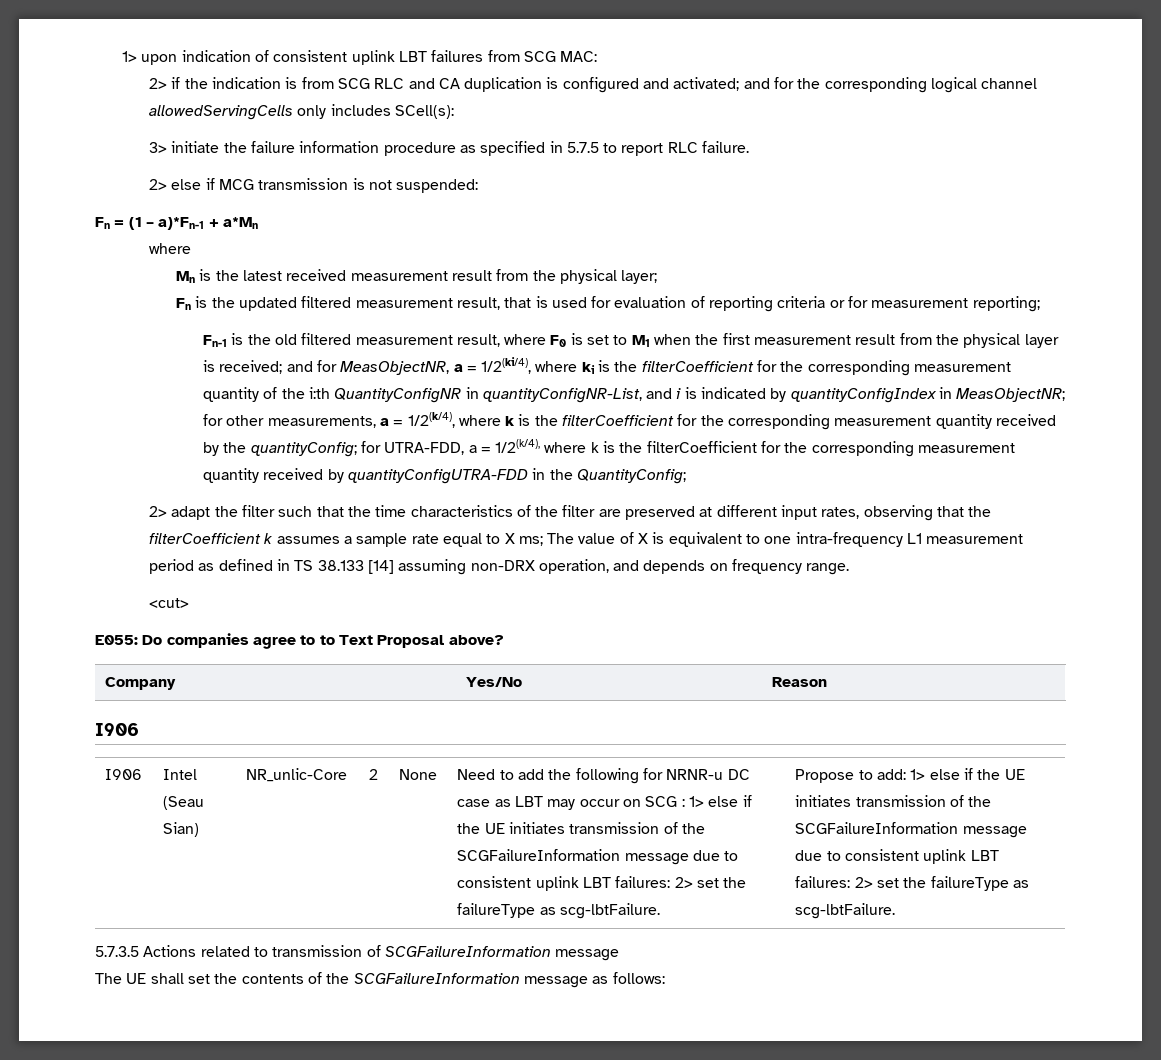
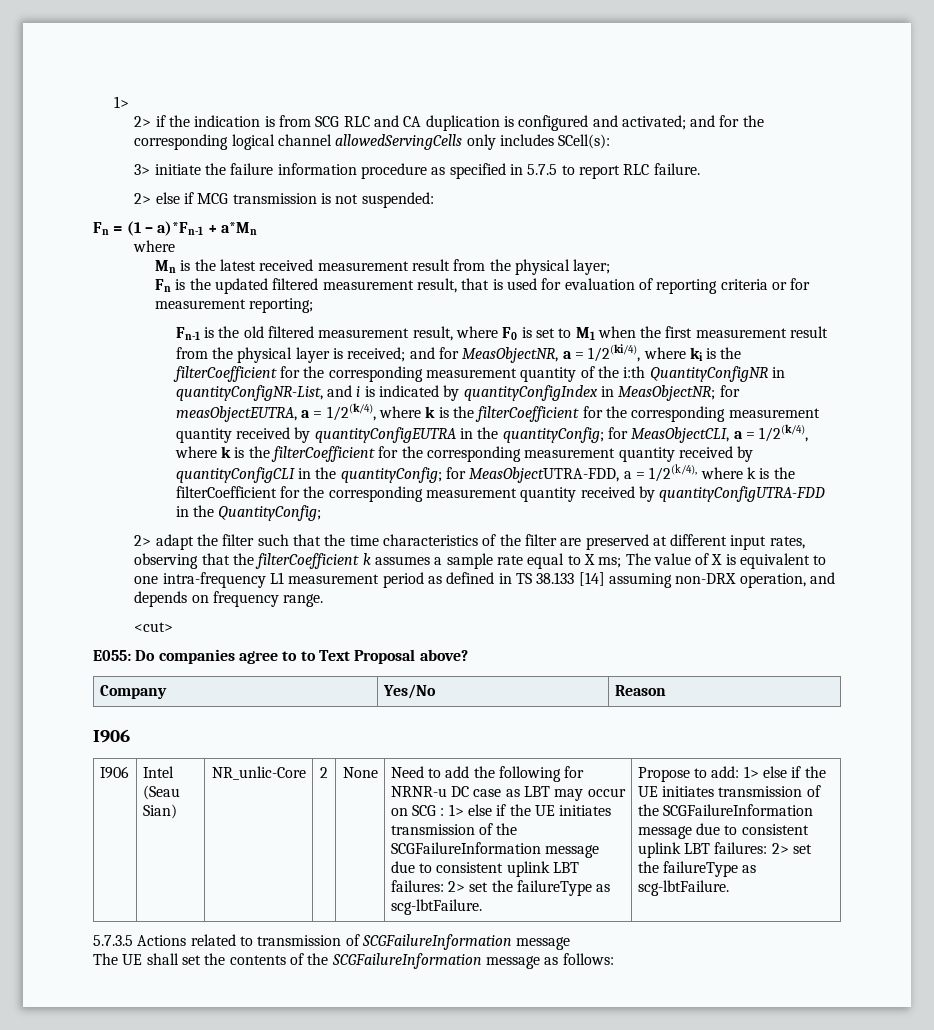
[121,50,598,65] 1> upon indication of consistent uplink LBT failures from SCG MAC: -> [113,96,129,108] 1>
[226,415,376,428] other measurements, -> [175,406,297,422] measObjectEUTRA,
[223,441,465,457] the quantityConfig; for UTRA-FDD, -> [314,424,809,443] [174,446,754,462] [175,467,620,483] quantityConfigEUTRA in the quantityConfig; for MeasObjectCLI, a = 1/2(k/4), where k is the filterCoefficient for the corresponding measurement quantity received by quantityConfigCLI in the quantityConfig; for MeasObjectUTRA-FDD,

